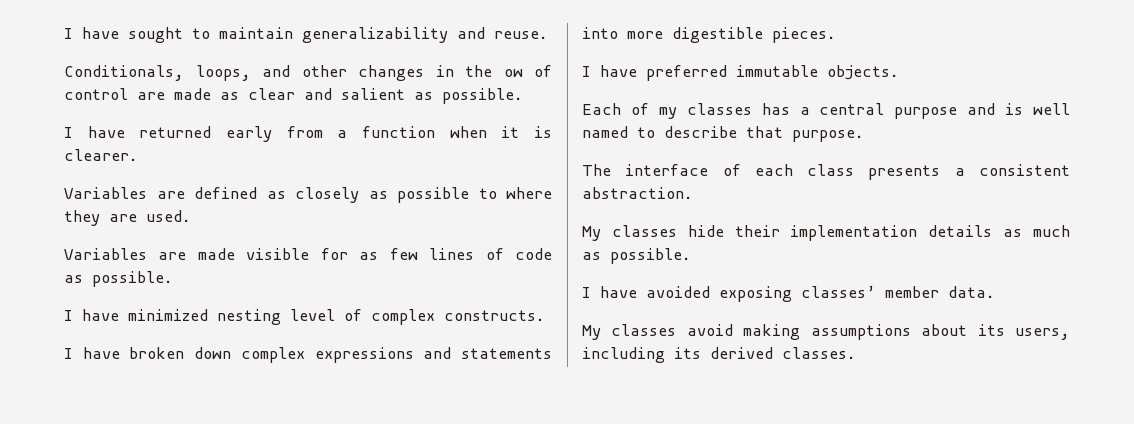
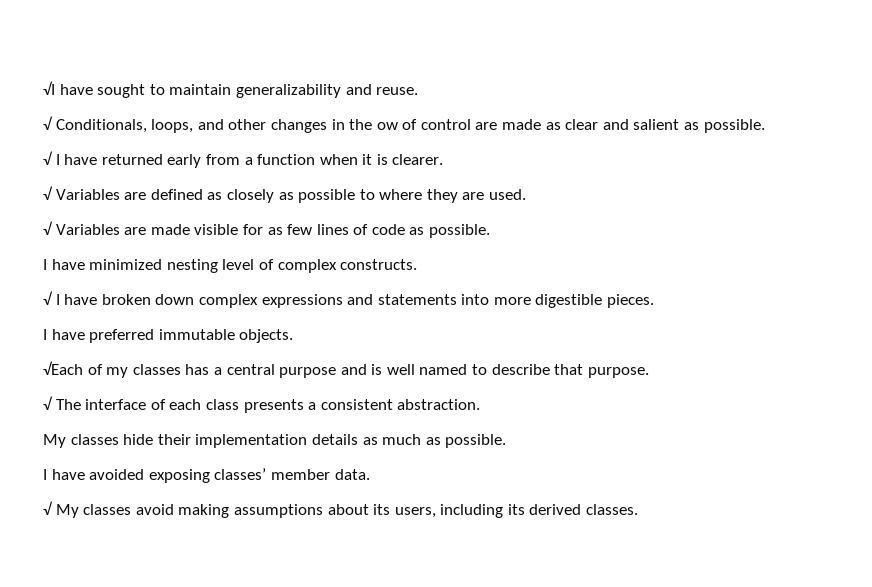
[64,28,73,39] I -> [43,81,55,95] √I
(548, 35) none -> [43,116,53,130] √
(523, 96) none -> [43,151,53,165] √
(138, 155) none -> [43,186,53,200] √
(191, 216) none -> [43,221,53,235] √
(545, 315) none -> [43,291,53,305] √
[582,103,621,115] Each -> [43,361,83,375] √Each
(864, 136) none -> [43,396,53,410] √
(995, 292) none -> [43,501,53,515] √

